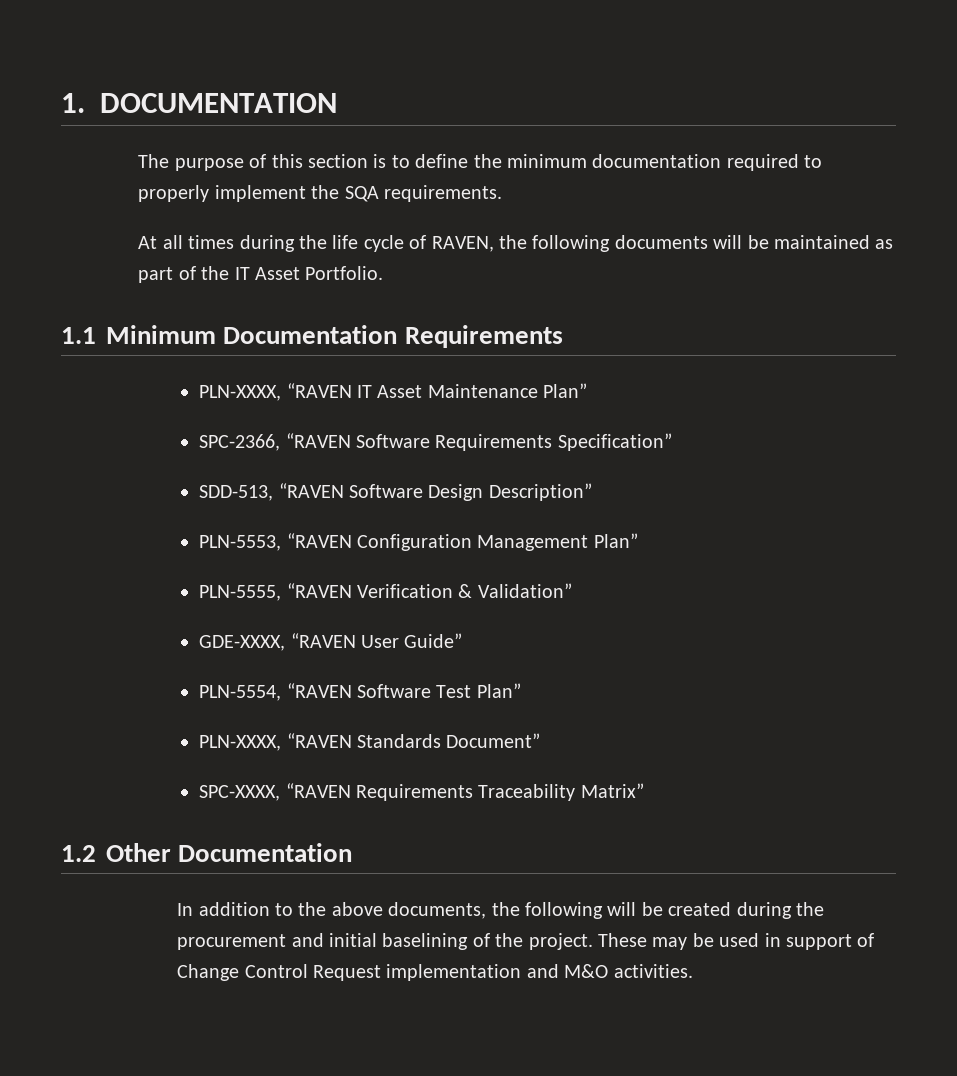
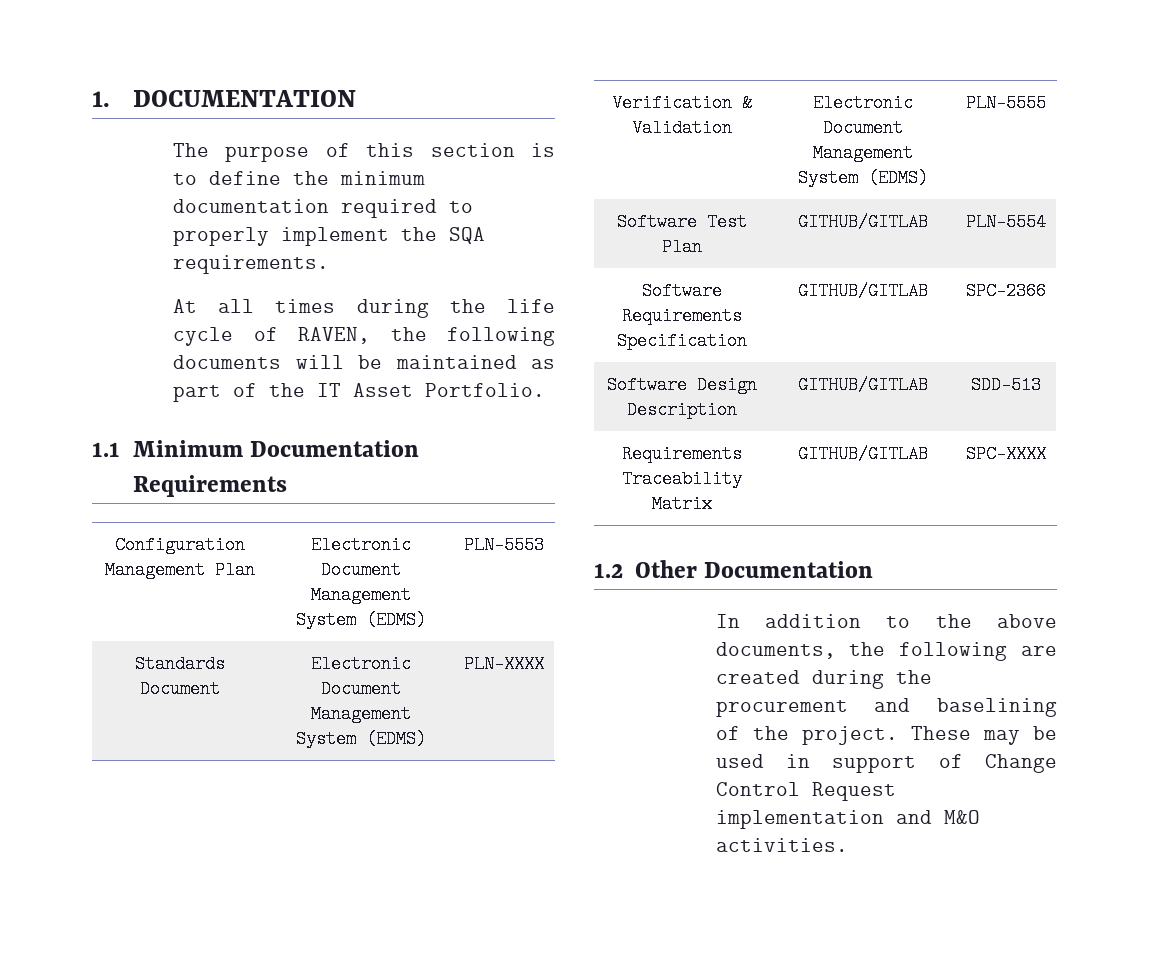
[199,383,588,401] [199,433,672,451] [199,483,592,501] [199,533,638,551] [199,583,572,601] [199,633,463,651] [199,683,521,701] [199,733,541,751] [199,783,644,801] // PLN-XXXX, “RAVEN IT Asset Maintenance Plan” // SPC-2366, “RAVEN Software Requirements Specification” // SDD-513, “RAVEN Software Design Description” // PLN-5553, “RAVEN Configuration Management Plan” // PLN-5555, “RAVEN Verification & Validation” // GDE-XXXX, “RAVEN User Guide” // PLN-5554, “RAVEN Software Test Plan” // PLN-XXXX, “RAVEN Standards Document” // SPC-XXXX, “RAVEN Requirements Traceability Matrix” -> [115,536,245,554] [105,561,255,579] [310,536,411,554] [320,561,401,579] [310,586,411,604] [295,611,426,629] [464,536,544,554] [135,655,225,673] [140,680,220,698] [310,655,411,673] [320,680,401,698] [310,705,411,723] [295,730,426,748] [464,655,544,673] [612,94,752,112] [632,119,732,137] [812,94,913,112] [822,119,903,137] [812,144,913,162] [797,169,928,187] [966,94,1046,112] [617,213,747,231] [662,238,702,256] [797,213,928,231] [966,213,1046,231] [642,282,722,300] [622,307,742,325] [617,332,747,350] [797,282,928,300] [966,282,1046,300] [607,376,757,394] [627,401,737,419] [797,376,928,394] [971,376,1041,394] [622,445,742,463] [622,470,742,488] [652,495,712,513] [797,445,928,463] [966,445,1046,463] // Configuration Management Plan | Electronic Document Management System (EDMS) | PLN-5553 // Standards Document | Electronic Document Management System (EDMS) | PLN-XXXX // Verification & Validation | Electronic Document Management System (EDMS) | PLN-5555 // Software Test Plan | GITHUB/GITLAB | PLN-5554 // Software Requirements Specification | GITHUB/GITLAB | SPC-2366 // Software Design Description | GITHUB/GITLAB | SDD-513 // Requirements Traceability Matrix | GITHUB/GITLAB | SPC-XXXX
[607,902,663,916] will be -> [1021,646,1057,656] are
[329,933,378,947] initial -> (911, 705) none

